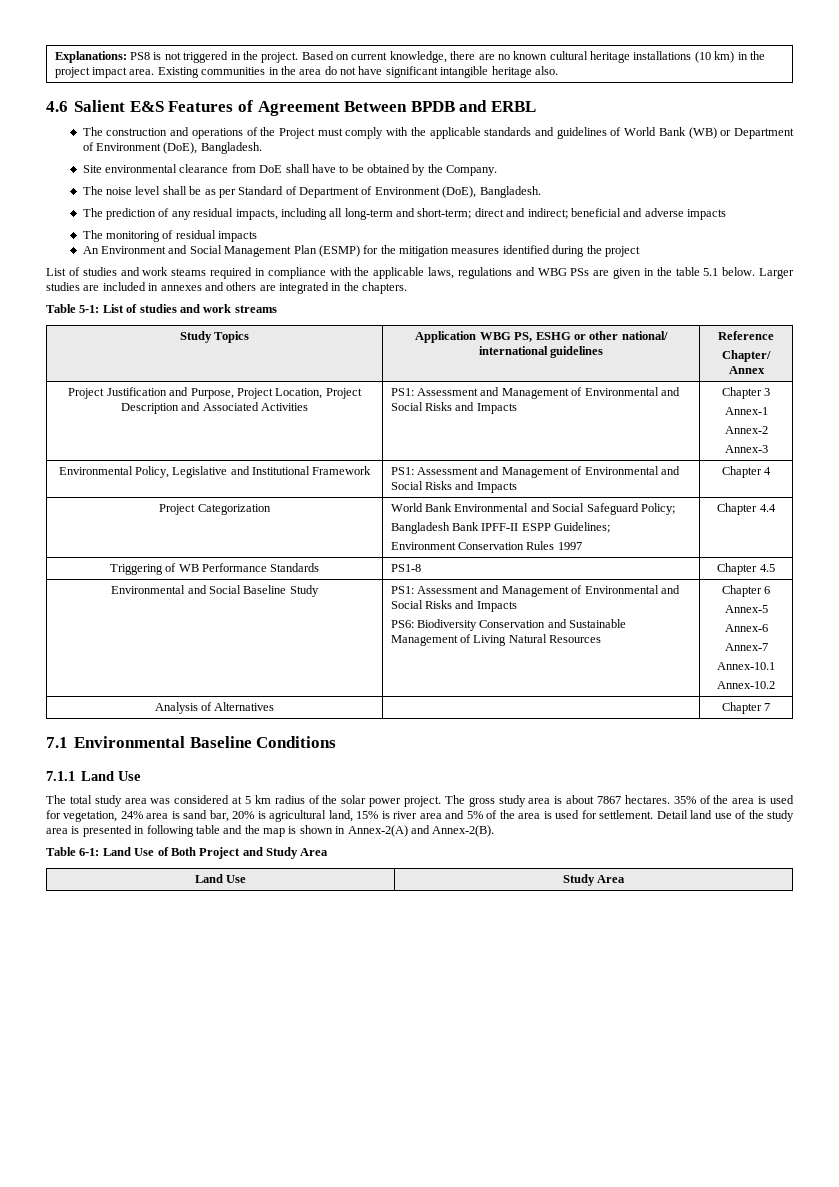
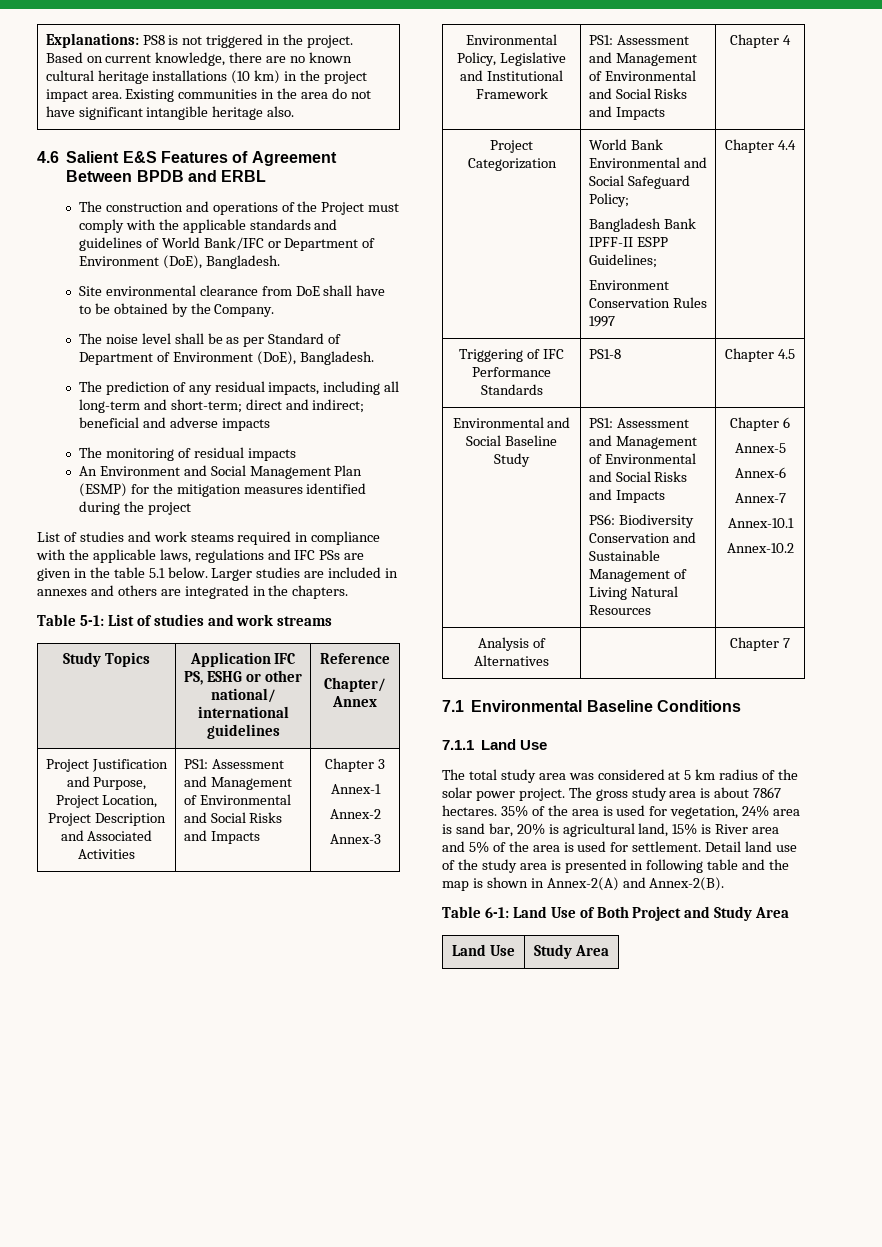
[658,127,717,139] Bank (WB) -> [203,237,264,250] Bank/IFC
[537,268,567,276] WBG -> [294,550,316,560] IFC
[479,332,511,340] WBG -> [274,653,296,664] IFC
[178,564,199,572] WB -> [542,349,564,359] IFC
[393,811,418,819] river -> [715,824,749,834] River

